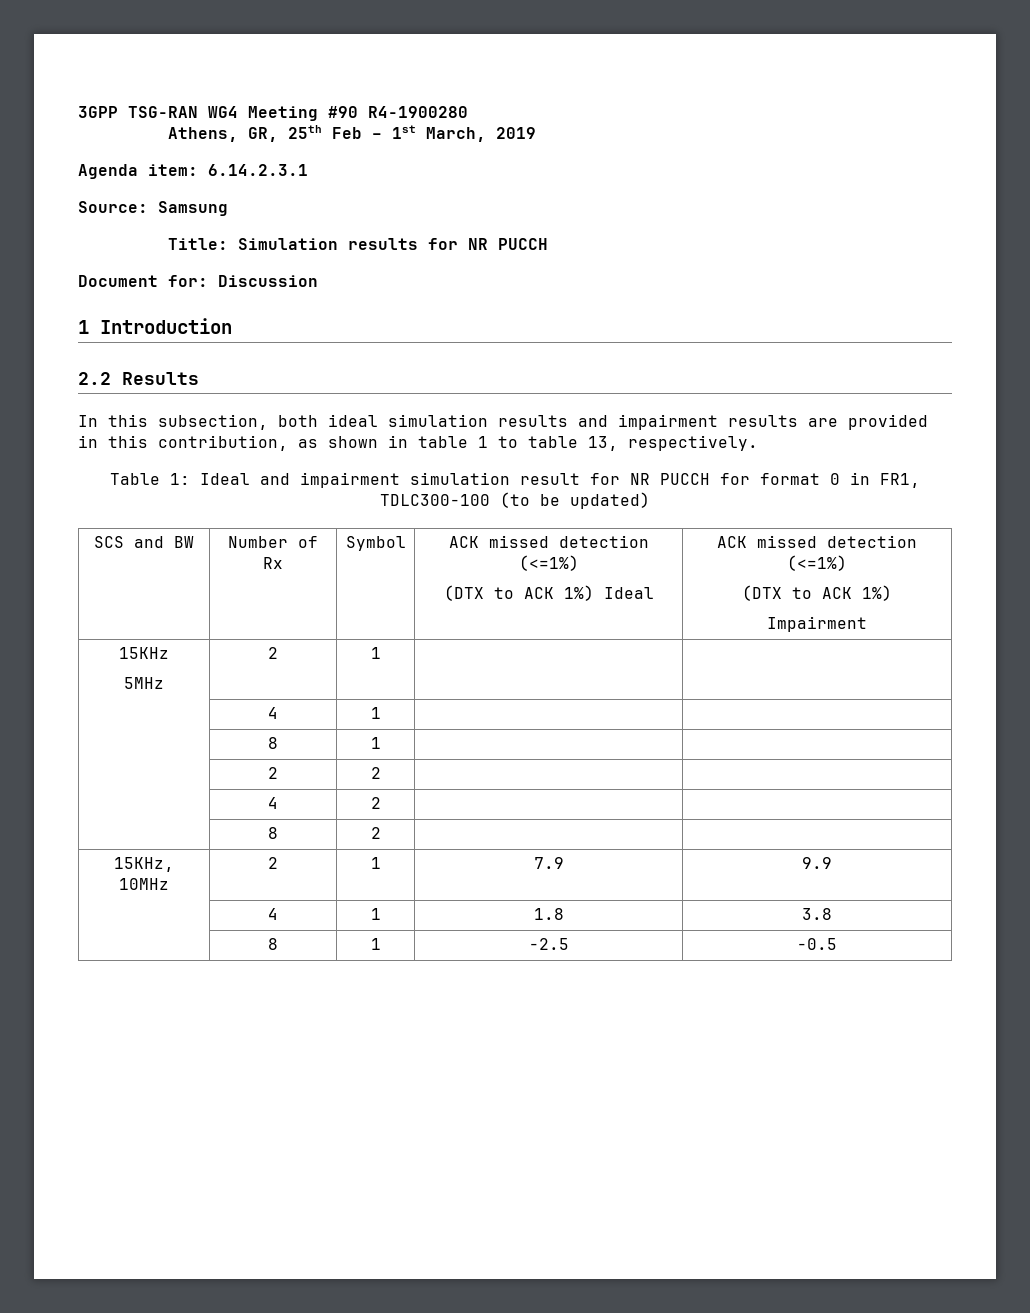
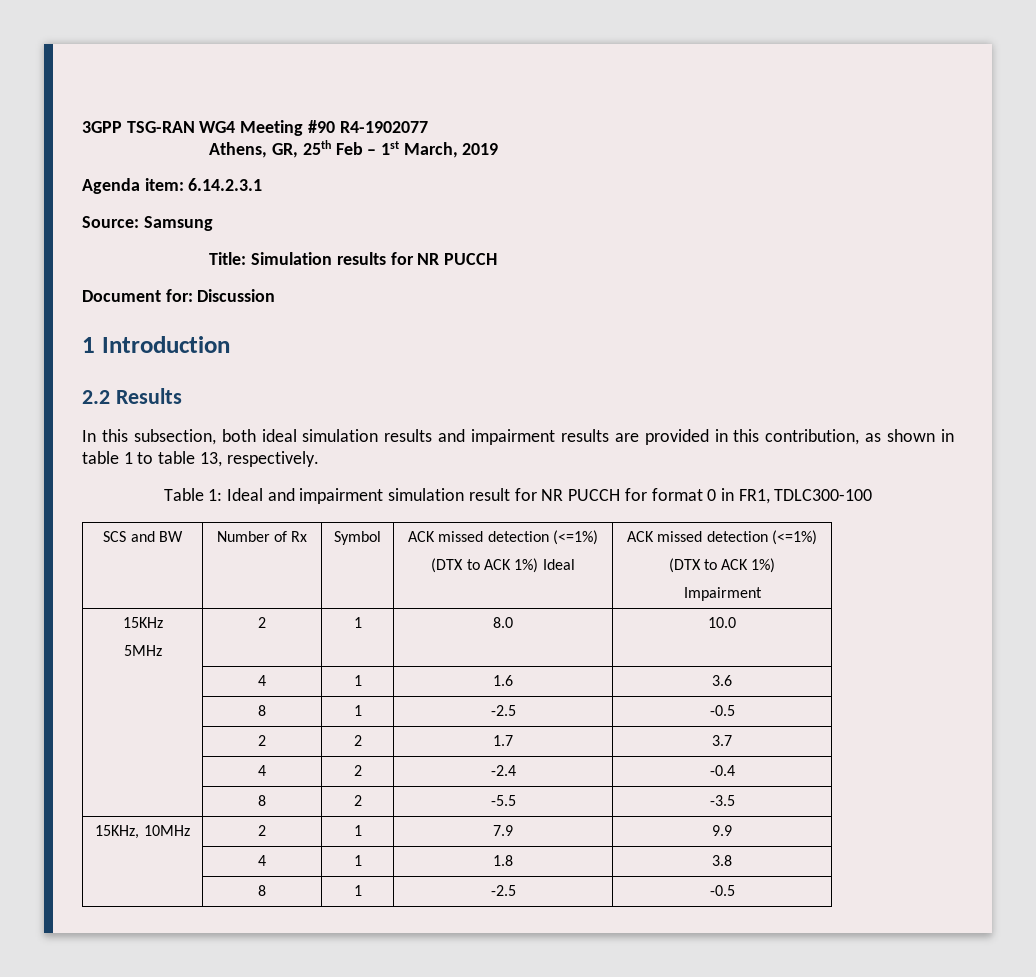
[368,106,468,118] R4-1900280 -> [339,121,428,133] R4-1902077
[500,492,650,509] (to be updated) -> (873, 495) none
[268,707,278,719] [370,707,381,719] [268,737,278,749] [370,737,381,749] | // | 4 | 1 | | // | 8 | 1 | | -> [493,617,513,628] [708,617,736,628] [258,675,266,686] [353,675,362,686] [493,675,513,686] [712,675,732,686] [258,705,266,716] [353,705,362,716] [490,705,516,716] [709,705,735,716] 8.0 | 10.0 // | 4 | 1 | 1.6 | 3.6 // | 8 | 1 | -2.5 | -0.5
(381, 773) | -> [493,735,513,746] [712,735,732,746] 1.7 | 3.7
(381, 803) | -> [490,765,516,776] [709,765,735,776] -2.4 | -0.4
(381, 833) | -> [490,795,516,806] [709,795,735,806] -5.5 | -3.5

